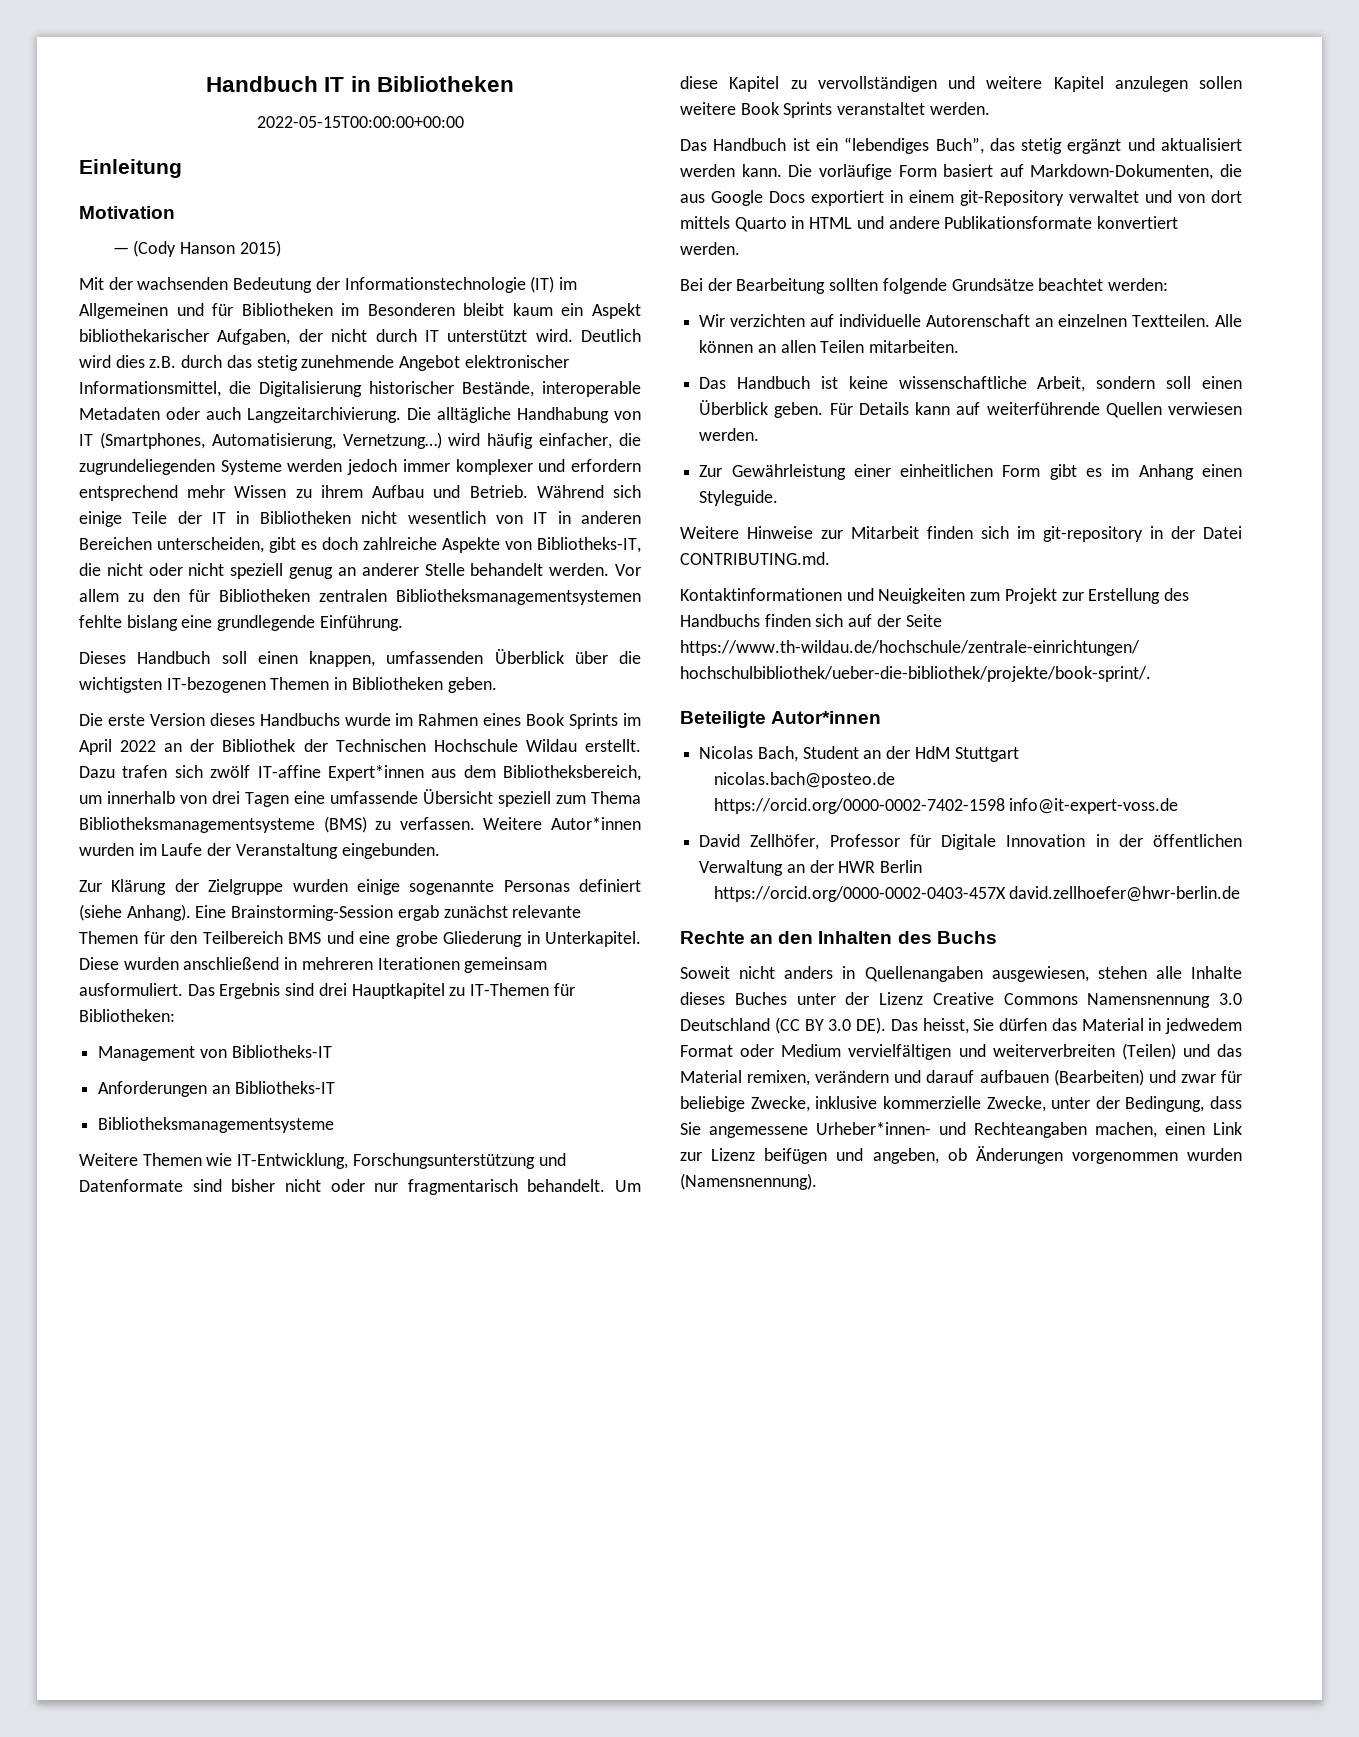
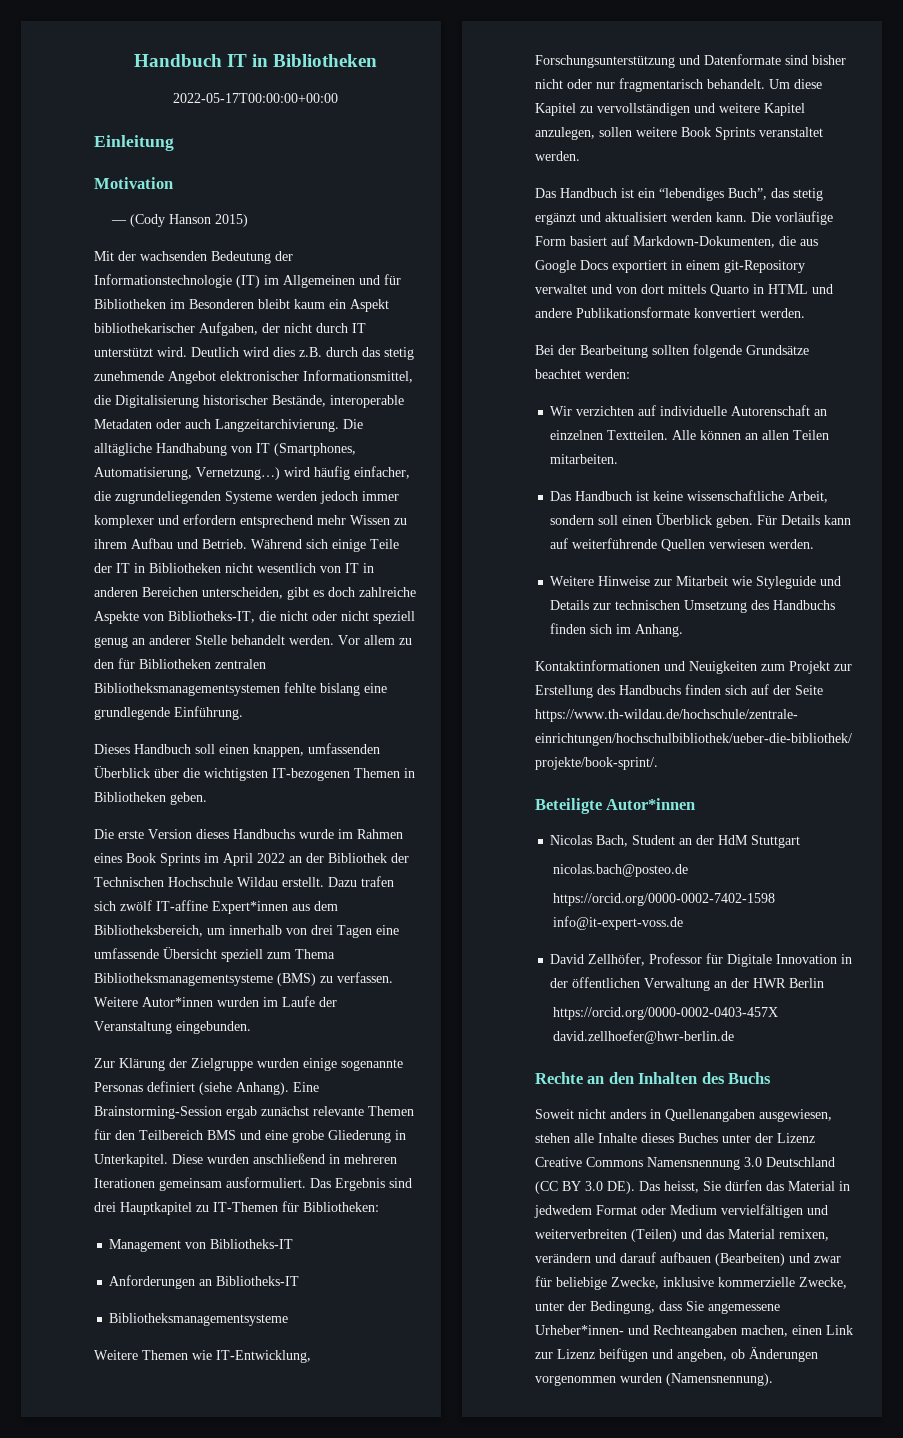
[256,116,464,128] 2022-05-15T00:00:00+00:00 -> [173,93,338,103] 2022-05-17T00:00:00+00:00
[1114,76,1188,92] anzulegen -> [535,127,595,140] anzulegen,
[699,464,1242,480] [699,490,779,506] [680,526,1242,542] [680,552,830,565] Zur Gewährleistung einer einheitlichen Form gibt es im Anhang einen Styleguide. // Weitere Hinweise zur Mitarbeit finden sich im git-repository in der Datei CONTRIBUTING.md. -> [550,576,842,589] [550,600,836,613] [550,623,684,637] Weitere Hinweise zur Mitarbeit wie Styleguide und Details zur technischen Umsetzung des Handbuchs finden sich im Anhang.

